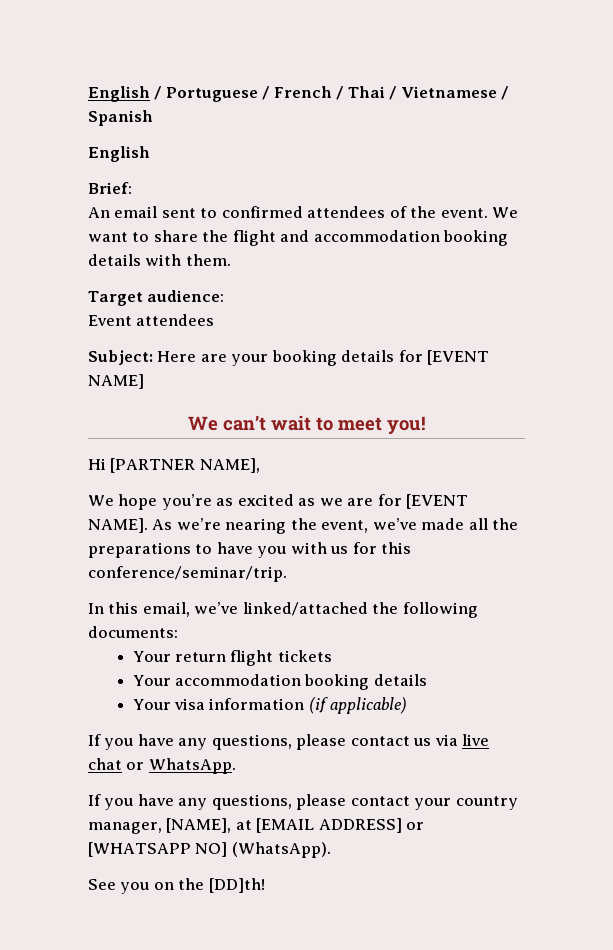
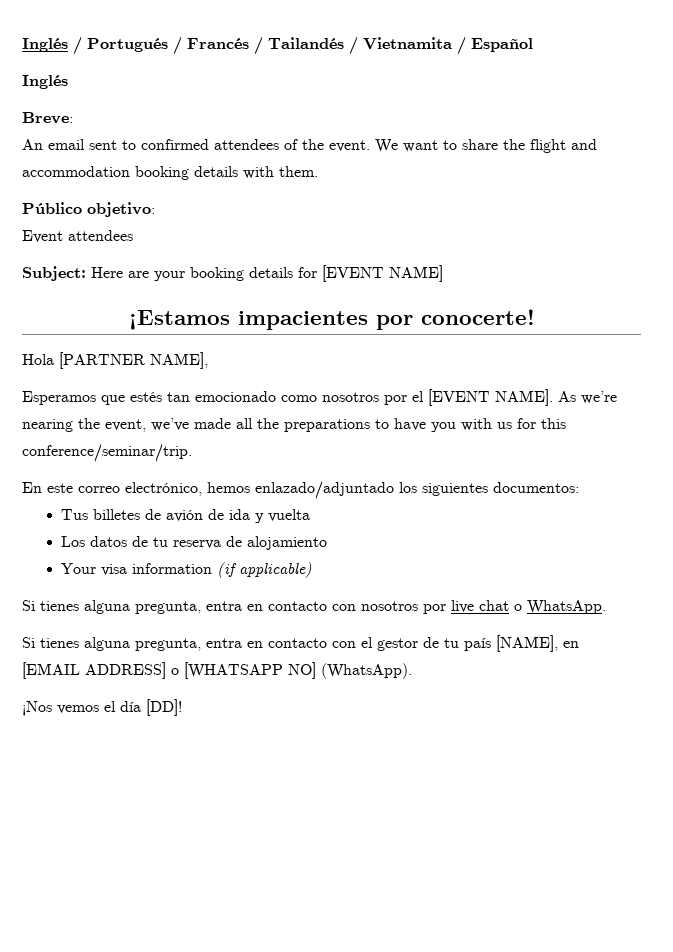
[88,86,509,102] [88,110,153,126] [88,146,150,162] [88,182,132,194] English / Portuguese / French / Thai / Vietnamese / Spanish // English // Brief: -> [22,37,533,55] [22,75,68,89] [22,112,73,124] Inglés / Portugués / Francés / Tailandés / Vietnamita / Español // Inglés // Breve:
[88,290,225,306] Target audience: -> [22,202,155,217] Público objetivo:
[187,415,426,434] [88,458,260,473] [88,494,402,510] We can’t wait to meet you! // Hi [PARTNER NAME], // We hope you’re as excited as we are for -> [128,309,535,330] [22,352,208,369] [22,391,424,405] ¡Estamos impacientes por conocerte! // Hola [PARTNER NAME], // Esperamos que estés tan emocionado como nosotros por el
[88,602,478,618] [88,626,178,638] [132,650,332,666] [132,674,427,690] In this email, we’ve linked/attached the following documents: // Your return flight tickets // Your accommodation booking details -> [22,481,579,499] [61,509,311,523] [61,536,328,550] En este correo electrónico, hemos enlazado/adjuntado los siguientes documentos: // Tus billetes de avión de ida y vuelta // Los datos de tu reserva de alojamiento
[88,734,458,750] If you have any questions, please contact us via -> [22,600,446,614] Si tienes alguna pregunta, entra en contacto con nosotros por
[126,762,145,770] or -> [514,604,522,611] o
[88,794,518,810] [88,818,252,834] If you have any questions, please contact your country manager, [NAME], at -> [22,635,579,652] Si tienes alguna pregunta, entra en contacto con el gestor de tu país [NAME], en
[406,822,425,830] or -> [171,668,179,675] o
[88,878,265,894] See you on the [DD]th! -> [22,699,182,716] ¡Nos vemos el día [DD]!

